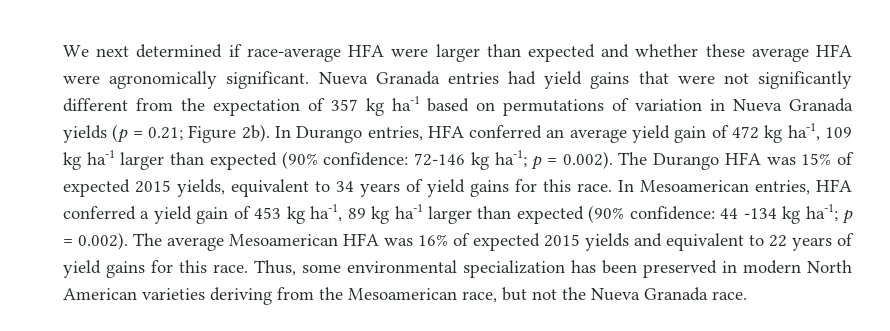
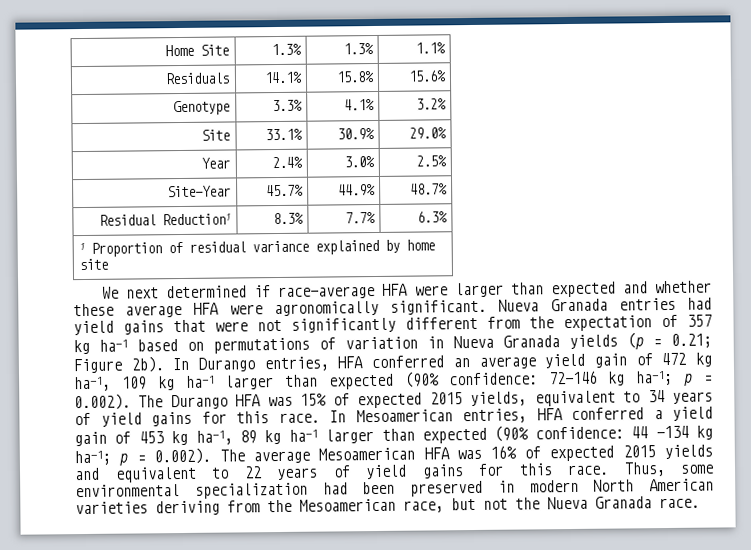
(63, 51) none -> [165,44,230,57] [271,43,303,56] [343,42,375,55] [415,42,447,54] [165,72,231,85] [264,71,304,84] [336,70,376,83] [408,70,448,82] [173,100,231,116] [272,99,304,112] [344,98,376,111] [416,98,448,110] [201,129,231,141] [265,128,304,141] [337,127,376,140] [409,127,448,139] [201,157,231,169] [272,156,304,169] [344,155,376,168] [416,155,448,167] [167,185,232,198] [266,184,305,197] [338,183,377,196] [410,183,449,195] [99,213,232,226] [273,212,305,225] [345,211,377,224] [417,211,449,223] [78,239,435,257] [78,258,108,271] Home Site | 1.3% | 1.3% | 1.1% // Residuals | 14.1% | 15.8% | 15.6% // Genotype | 3.3% | 4.1% | 3.2% // Site | 33.1% | 30.9% | 29.0% // Year | 2.4% | 3.0% | 2.5% // Site-Year | 45.7% | 44.9% | 48.7% // Residual Reduction1 | 8.3% | 7.7% | 6.3% // 1 Proportion of residual variance explained by home site //
[571,260,596,273] has -> [322,482,348,495] had

